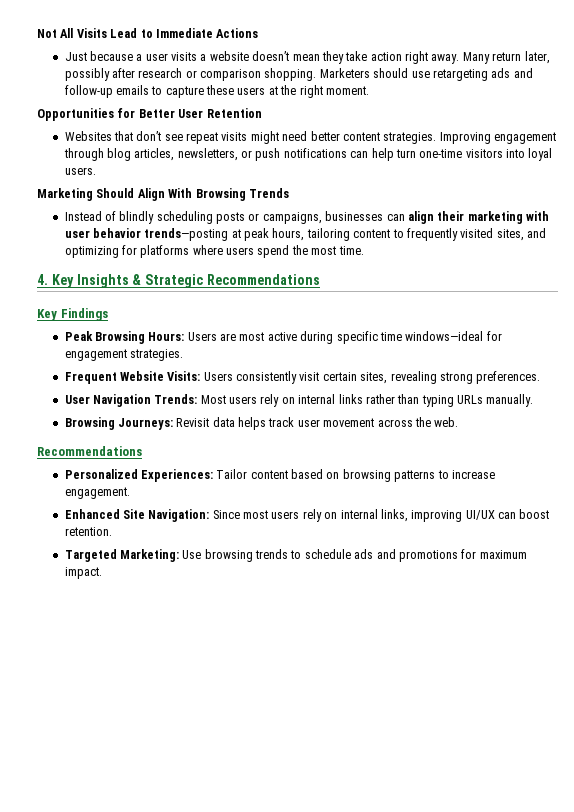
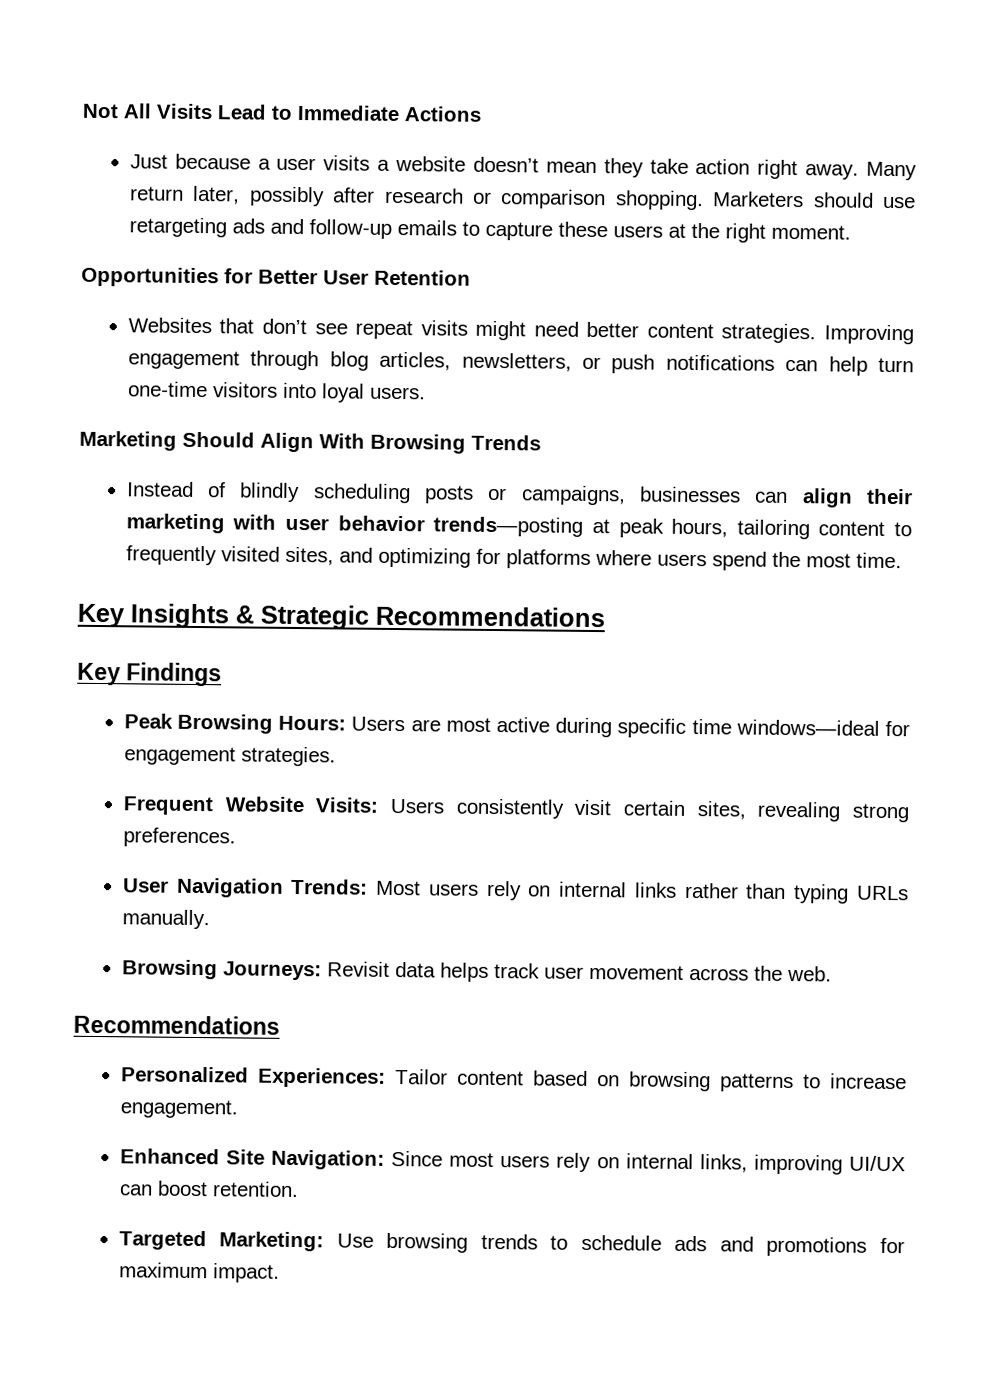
[37,274,48,285] 4. -> (902, 560) none

